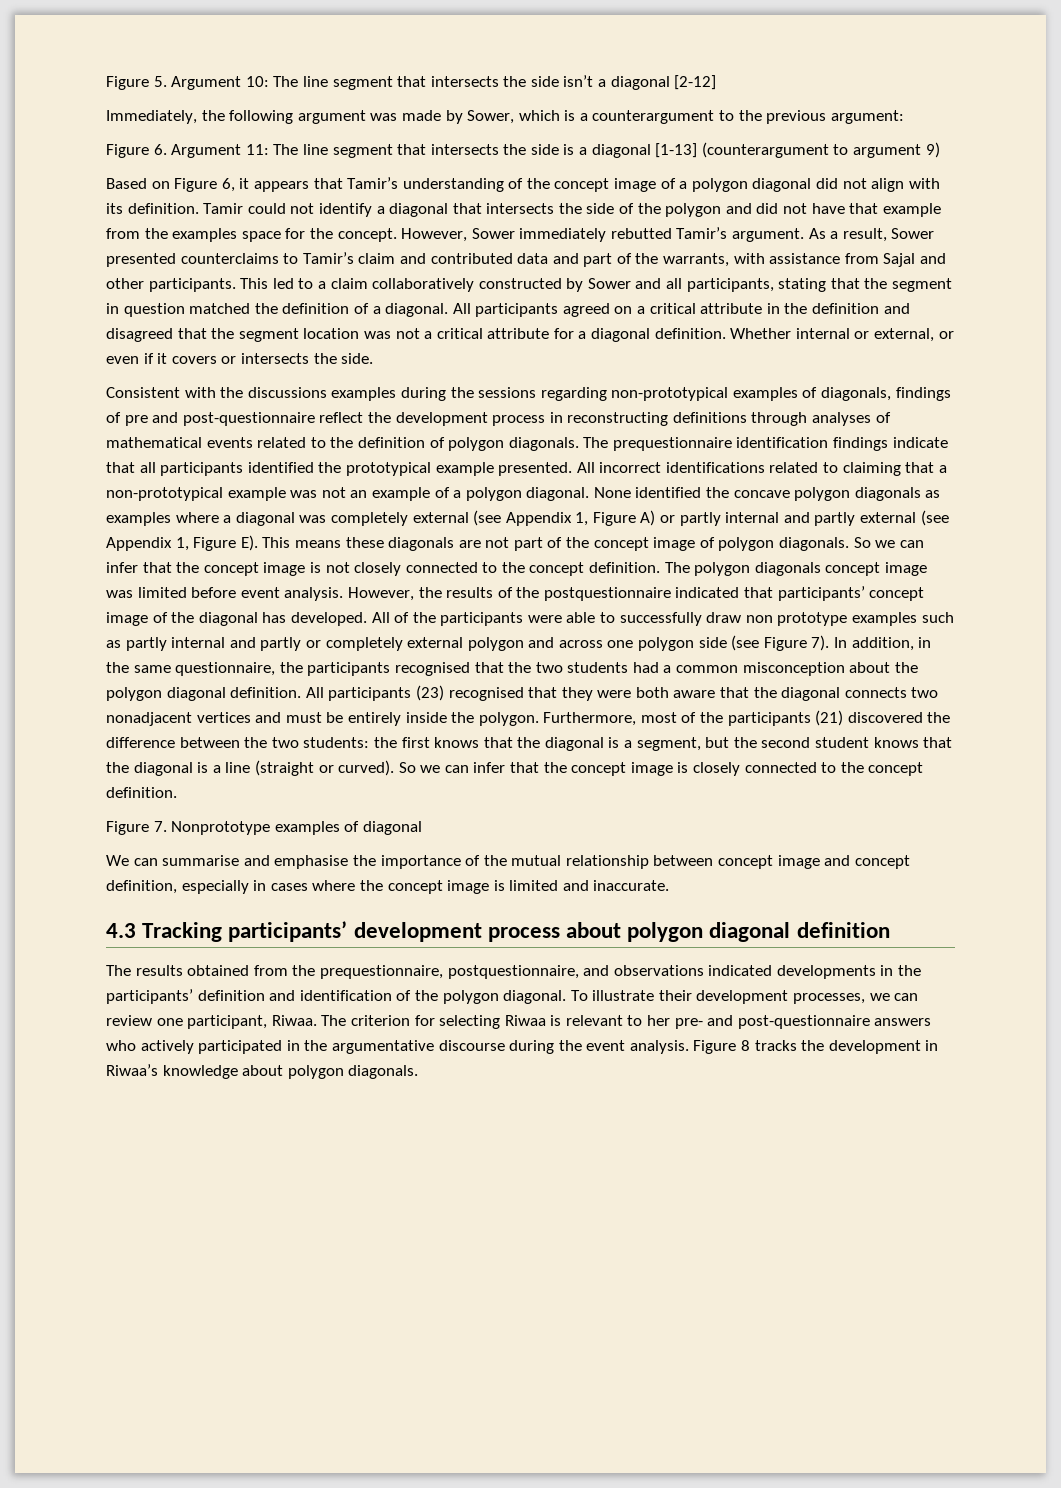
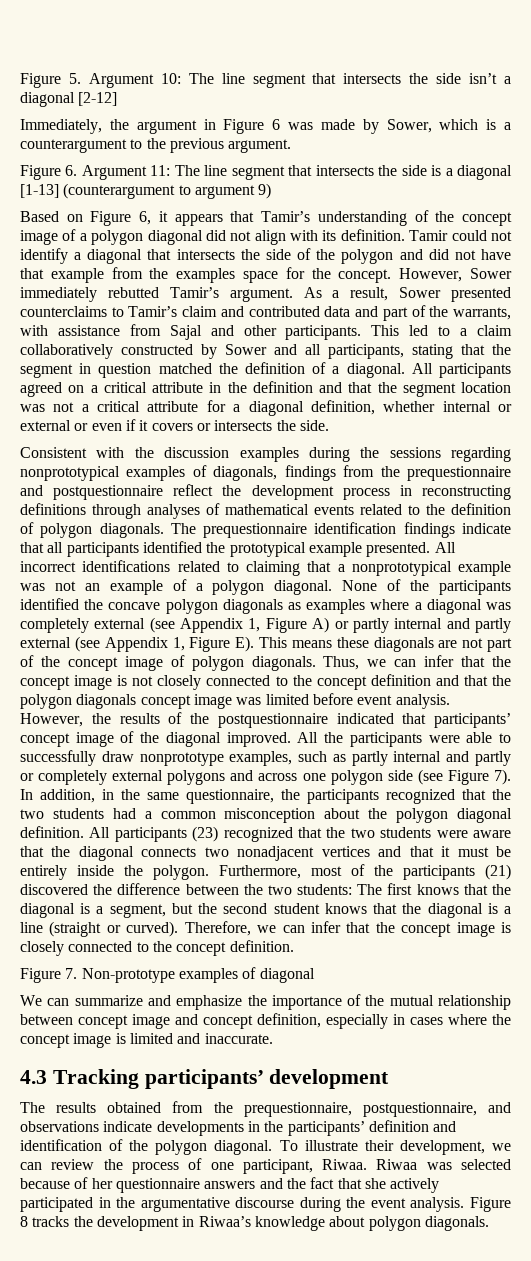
[229,110,366,124] following argument -> [136,119,281,134] argument in Figure 6
[830,110,904,124] argument: -> [228,139,292,153] argument.
[106,328,173,342] disagreed -> (342, 387) none
[654,328,792,339] definition. Whether -> [310,400,436,415] definition, whether
[874,328,935,342] external, -> [20,420,71,431] external
[247,387,327,398] discussions -> [164,447,230,458] discussion
[611,387,729,401] non-prototypical -> [20,466,120,481] nonprototypical
[106,412,315,426] of pre and post-questionnaire -> [343,465,512,481] [20,485,164,500] from the prequestionnaire and postquestionnaire
[106,487,223,501] non-prototypical -> [351,561,452,576] nonprototypical
(631, 492) none -> [387,579,512,595] of the participants
[853,537,871,548] So -> [323,656,360,670] Thus,
[589,562,690,573] definition. The -> [370,674,511,686] definition and that the
[262,612,410,626] has developed. All of -> [226,732,319,747] improved. All
[745,612,918,626] non prototype examples -> [139,751,293,766] nonprototype examples,
[467,637,524,651] polygon -> [167,770,226,785] polygons
[394,662,470,676] recognised -> [386,789,455,804] recognized
[448,687,669,701] recognised that they were both -> [223,827,468,842] recognized that the two students were
(282, 717) none -> [409,846,451,857] that it
[373,737,397,748] the -> [357,884,383,895] The
[398,762,416,773] So -> [184,921,251,936] Therefore,
[171,821,271,835] Nonprototype -> [81,968,175,983] Non-prototype
[162,855,349,869] summarise and emphasise -> [74,995,243,1010] summarize and emphasize
[487,922,890,942] process about polygon diagonal definition -> (390, 1079) none
[708,965,773,976] indicated -> [103,1121,153,1132] indicate
[696,990,866,1004] development processes, -> [399,1140,485,1155] development,
[156,1015,932,1029] [106,1040,136,1051] one participant, Riwaa. The criterion for selecting Riwaa is relevant to her pre- and post-questionnaire answers who -> [103,1158,512,1174] [20,1177,386,1193] the process of one participant, Riwaa. Riwaa was selected because of her questionnaire answers and the fact that she

